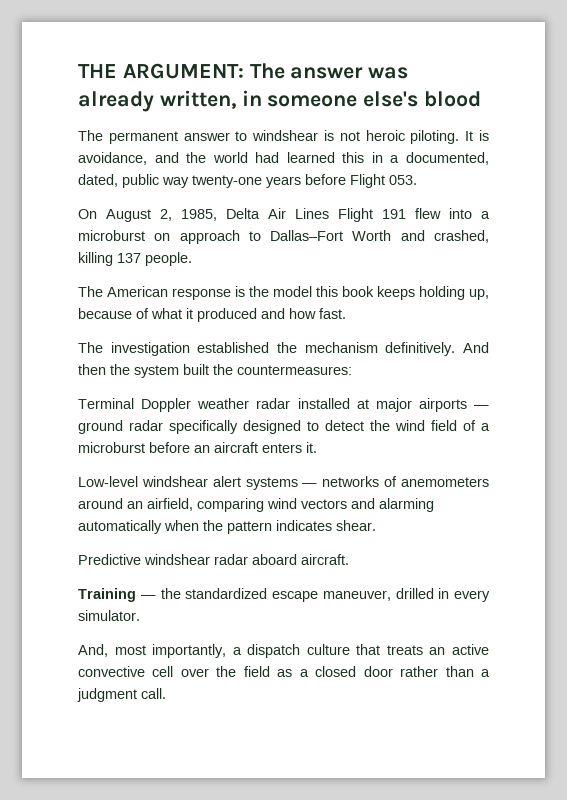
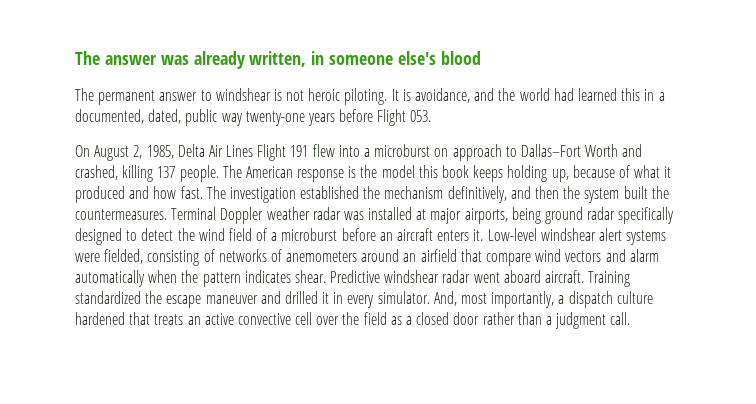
[78,63,244,79] THE ARGUMENT: -> (75, 58) none
(192, 259) // -> (219, 173) none
(346, 313) // -> (203, 192) none
[385,342,489,356] definitively. And -> [447,186,531,203] definitively, and
[237,365,352,375] countermeasures: // -> [75,209,167,220] countermeasures.
(291, 403) none -> [343,211,364,220] was
[418,398,489,412] airports — -> [464,207,541,224] airports, being
(317, 447) // -> (484, 235) none
[302,483,318,487] — -> [75,249,215,266] were fielded, consisting of
[147,498,264,512] airfield, comparing -> [420,249,532,266] airfield that compare
[379,498,434,512] alarming -> [629,249,659,262] alarm
(376, 525) // -> (326, 276) none
(248, 559) none -> [473,272,500,283] went
[78,588,434,602] // Training — the standardized escape maneuver, drilled -> [588,271,631,287] [75,291,330,308] Training standardized the escape maneuver and drilled it
(140, 615) // -> (430, 297) none
(350, 649) none -> [75,312,125,325] hardened

